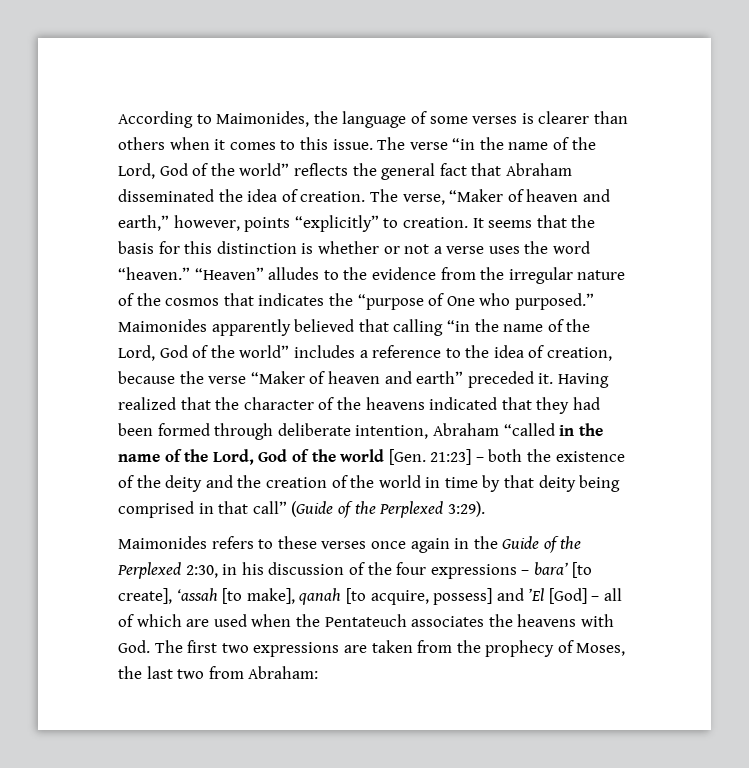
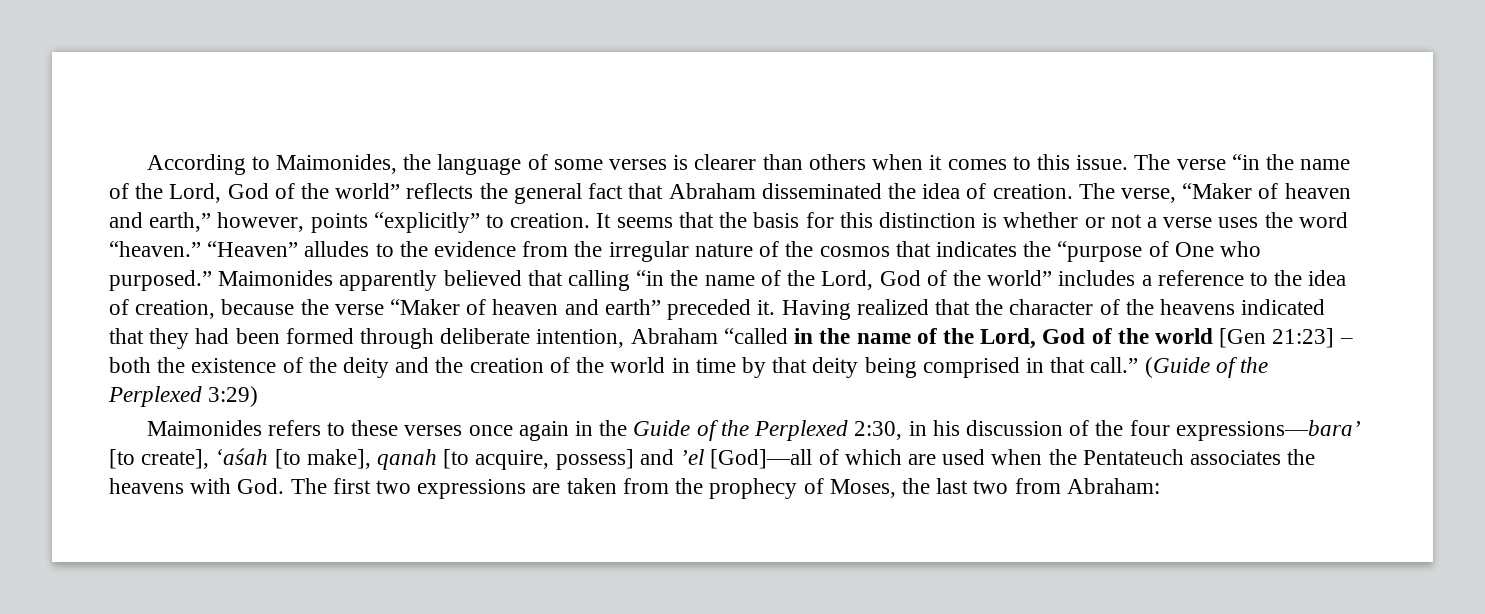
[388,449,426,465] [Gen. -> [1219,328,1267,348] [Gen
[252,501,287,514] call” -> [1090,357,1139,373] call.”
[447,501,485,517] 3:29). -> [208,386,259,407] 3:29)
[430,562,568,579] expressions – bara’ -> [1175,420,1361,441] expressions—bara’
[176,588,218,601] ‘assah -> [215,448,269,465] ‘aśah
[528,588,623,604] ’El [God] – all -> [680,449,813,469] ’el [God]—all

